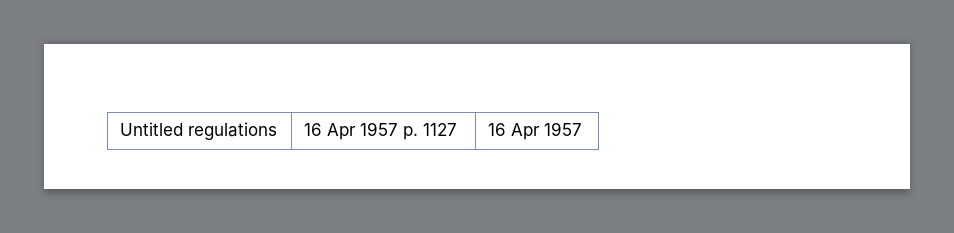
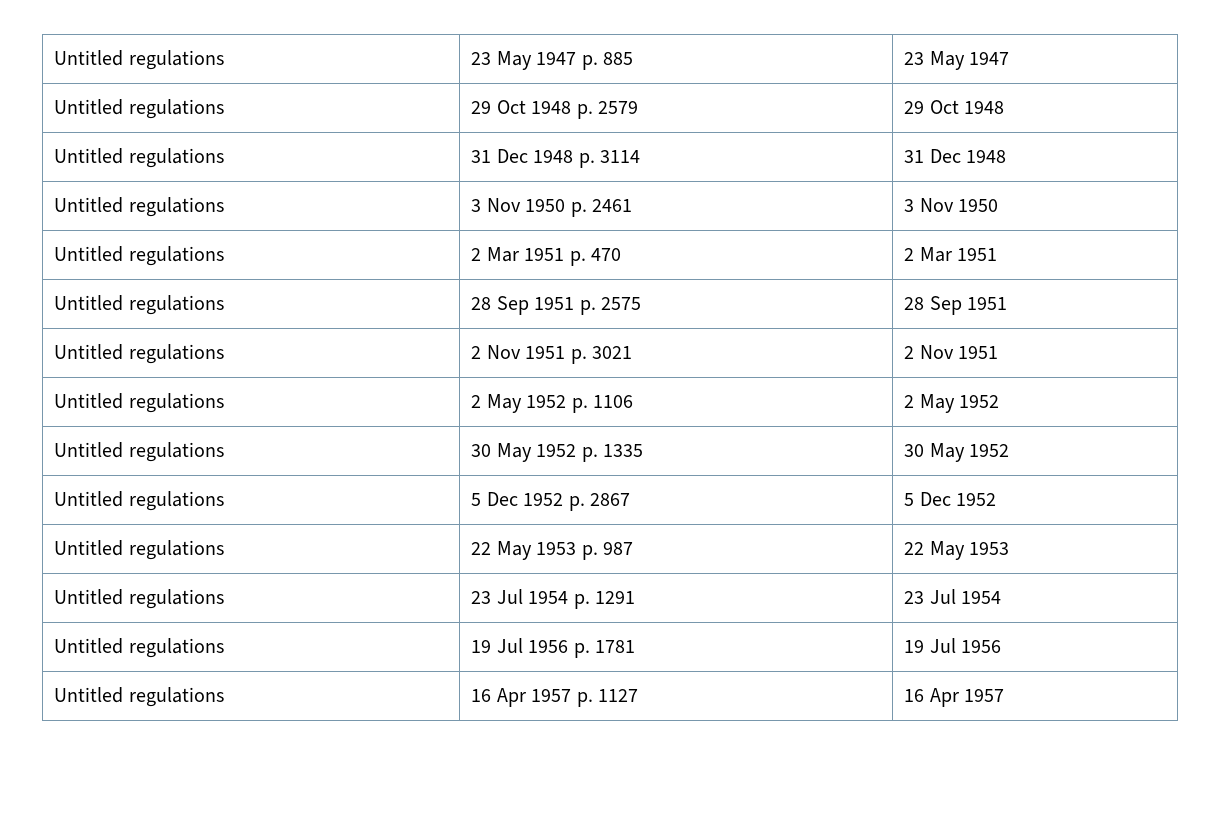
[119,122,277,140] Untitled regulations -> [54,50,224,70] [471,51,634,70] [904,51,1010,70] [54,99,224,119] [471,100,639,119] [904,100,1005,114] [54,148,224,168] [471,149,641,168] [904,149,1007,163] [54,197,224,217] [471,198,633,217] [904,198,999,212] [54,246,224,266] [471,247,622,266] [904,247,998,262] [54,295,224,315] [471,296,642,315] [904,296,1008,315] [54,344,224,364] [471,345,633,364] [904,345,999,359] [54,393,224,413] [471,394,634,413] [904,394,1000,413] [54,442,224,462] [471,443,644,462] [904,443,1010,462] [54,491,224,511] [471,492,631,511] [904,492,997,506] [54,540,224,560] [471,541,634,560] [904,541,1010,560] [54,589,224,609] [471,589,636,609] [904,589,1002,604] [54,638,224,658] [471,638,636,658] [904,638,1002,653] [54,687,224,707] Untitled regulations | 23 May 1947 p. 885 | 23 May 1947 // Untitled regulations | 29 Oct 1948 p. 2579 | 29 Oct 1948 // Untitled regulations | 31 Dec 1948 p. 3114 | 31 Dec 1948 // Untitled regulations | 3 Nov 1950 p. 2461 | 3 Nov 1950 // Untitled regulations | 2 Mar 1951 p. 470 | 2 Mar 1951 // Untitled regulations | 28 Sep 1951 p. 2575 | 28 Sep 1951 // Untitled regulations | 2 Nov 1951 p. 3021 | 2 Nov 1951 // Untitled regulations | 2 May 1952 p. 1106 | 2 May 1952 // Untitled regulations | 30 May 1952 p. 1335 | 30 May 1952 // Untitled regulations | 5 Dec 1952 p. 2867 | 5 Dec 1952 // Untitled regulations | 22 May 1953 p. 987 | 22 May 1953 // Untitled regulations | 23 Jul 1954 p. 1291 | 23 Jul 1954 // Untitled regulations | 19 Jul 1956 p. 1781 | 19 Jul 1956 // Untitled regulations

